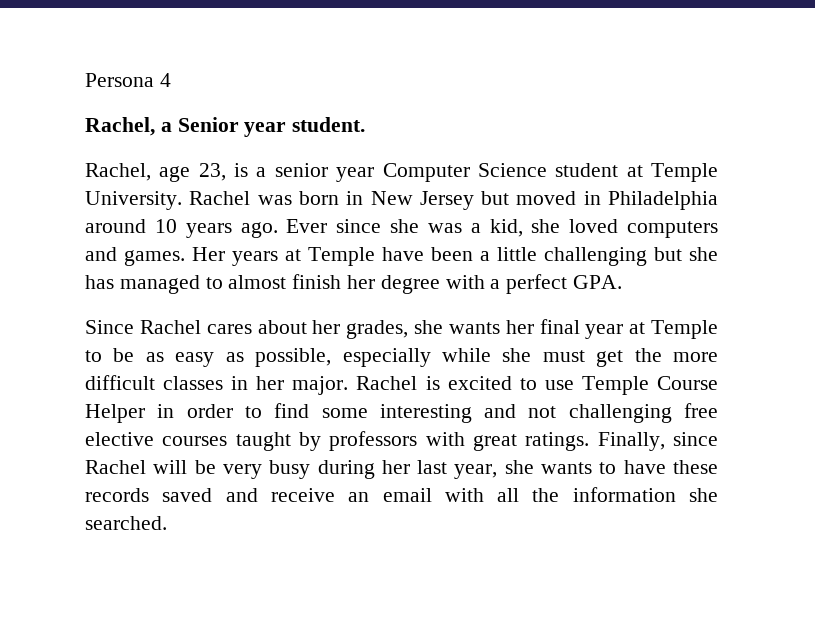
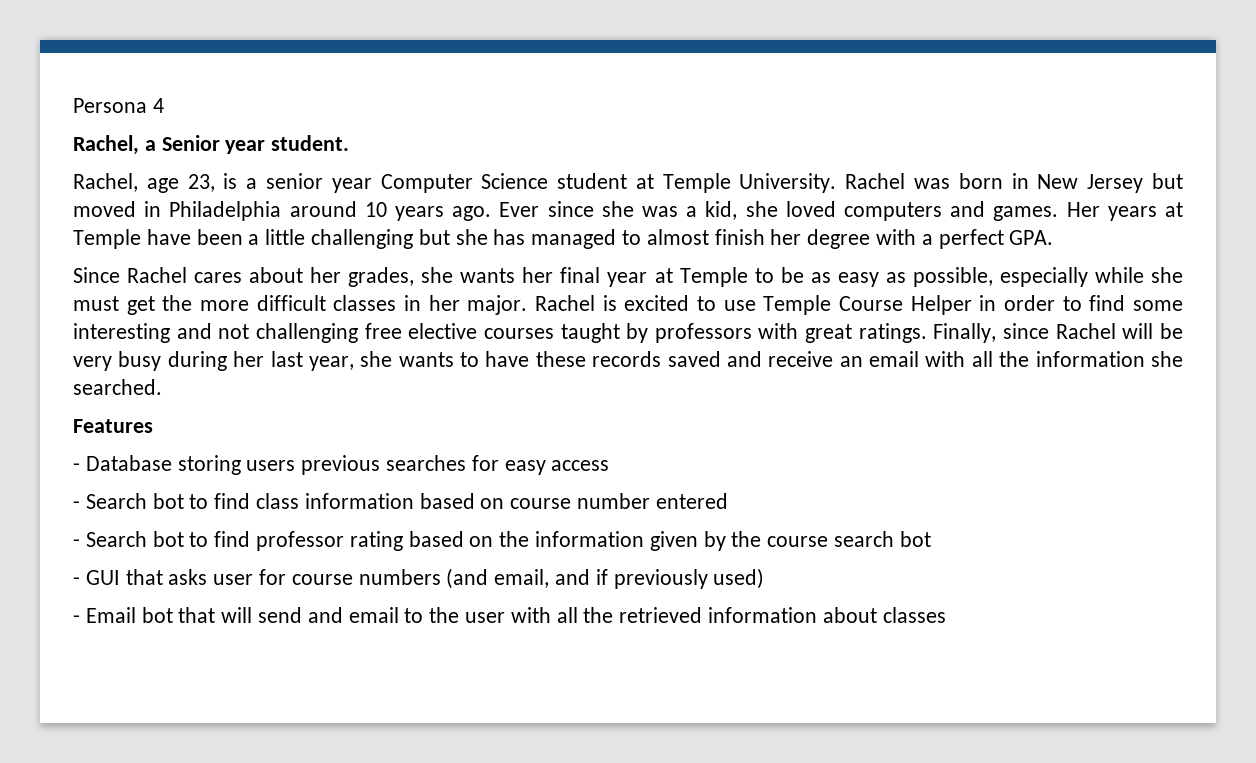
(167, 523) none -> [73,419,153,433] [73,455,610,475] [73,493,728,509] [73,531,931,551] [73,568,765,589] [73,607,946,623] // Features // - Database storing users previous searches for easy access // - Search bot to find class information based on course number entered // - Search bot to find professor rating based on the information given by the course search bot // - GUI that asks user for course numbers (and email, and if previously used) // - Email bot that will send and email to the user with all the retrieved information about classes

